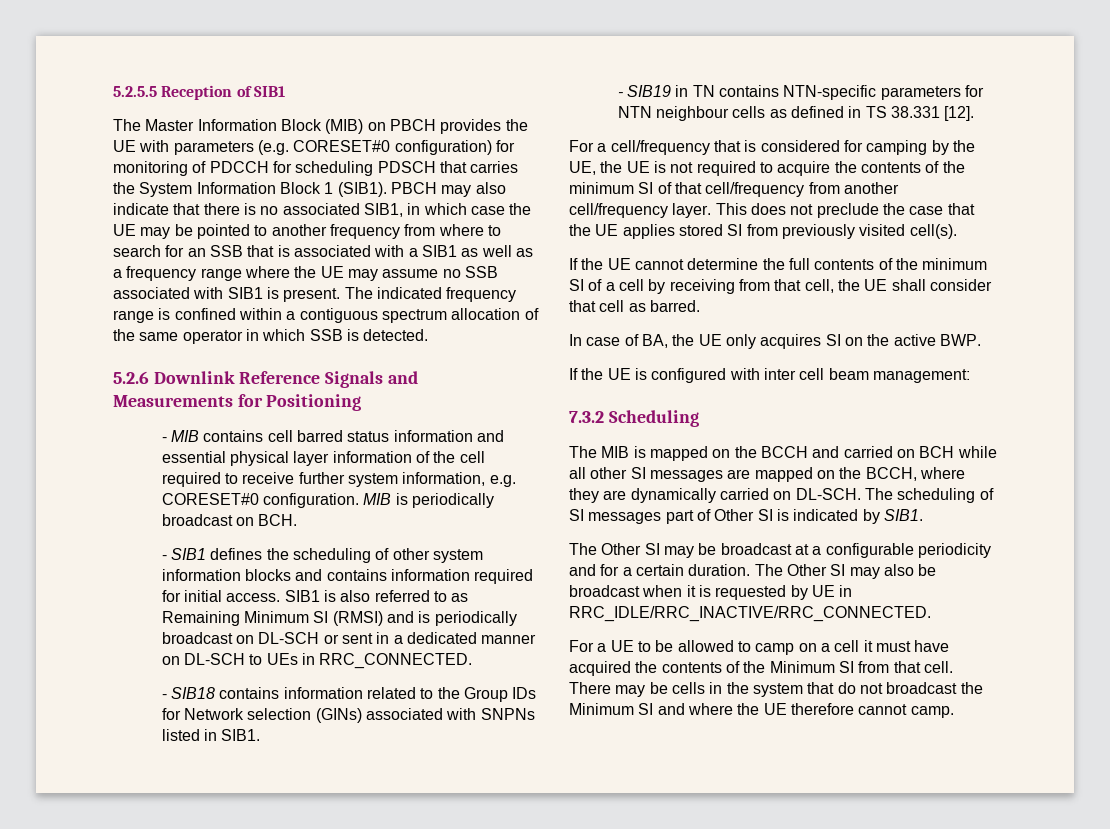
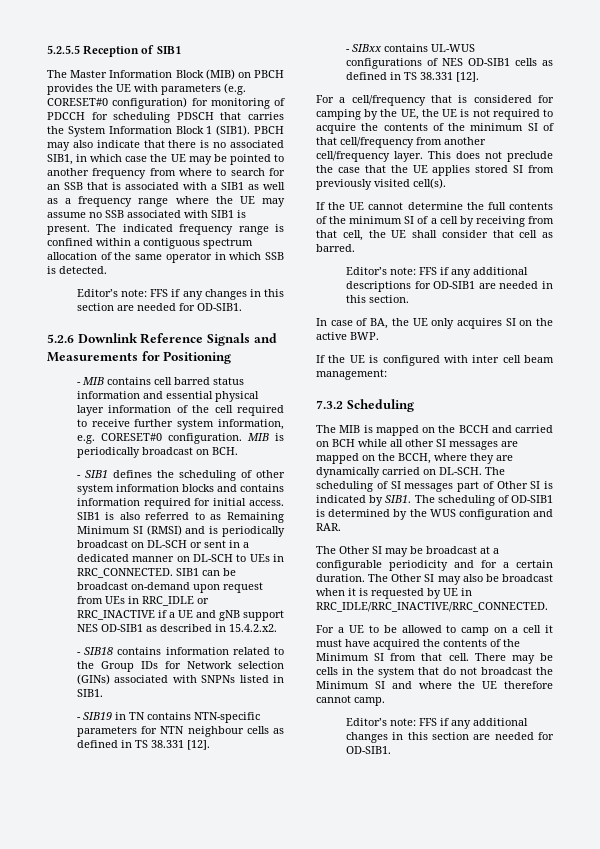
(429, 335) none -> [76,289,284,300] [76,303,242,311] // Editor’s note: FFS if any changes in this section are needed for OD-SIB1.
(473, 661) none -> [175,568,236,576] [76,582,263,593] [76,596,209,606] [76,610,284,621] [76,624,277,632] SIB1 can be broadcast on-demand upon request from UEs in RRC_IDLE or RRC_INACTIVE if a UE and gNB support NES OD-SIB1 as described in 15.4.2.x2.
(975, 113) none -> [345,44,475,52] [345,58,553,69] [345,72,479,82] // - SIBxx contains UL-WUS configurations of NES OD-SIB1 cells as defined in TS 38.331 [12].
(700, 306) none -> [345,267,528,278] [345,281,553,292] [345,295,409,303] // Editor’s note: FFS if any additional descriptions for OD-SIB1 are needed in this section.
(923, 515) none -> [414,495,553,506] [316,509,553,520] [316,523,341,531] The scheduling of OD-SIB1 is determined by the WUS configuration and RAR.
(954, 712) none -> [345,718,528,729] [345,732,554,743] [345,746,391,754] // Editor’s note: FFS if any additional changes in this section are needed for OD-SIB1.

